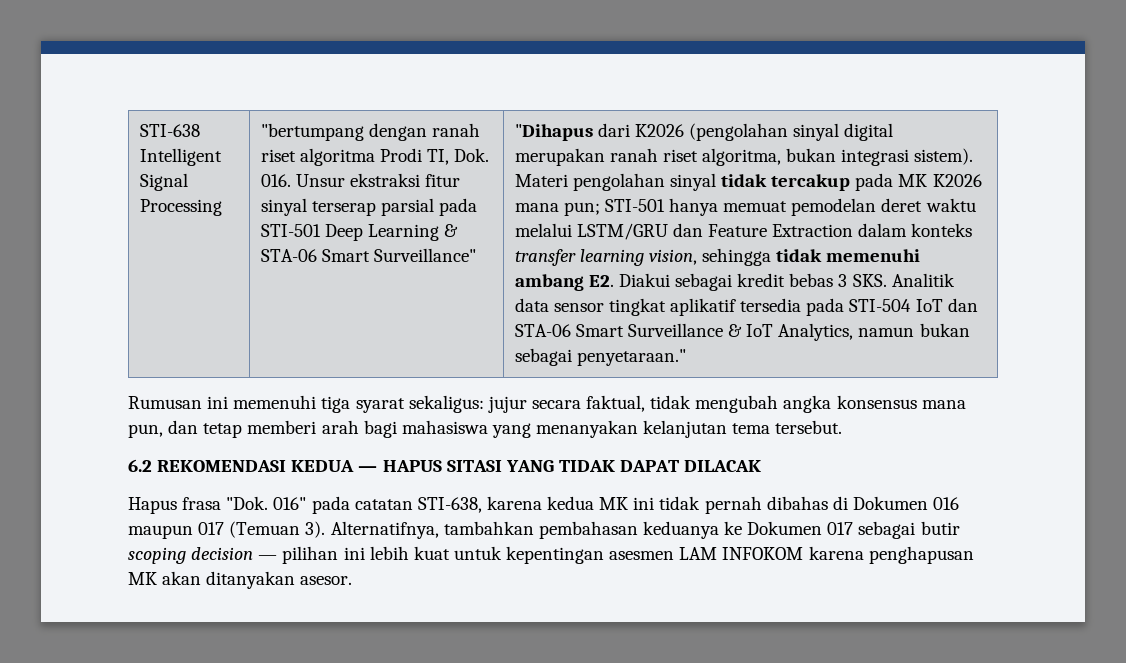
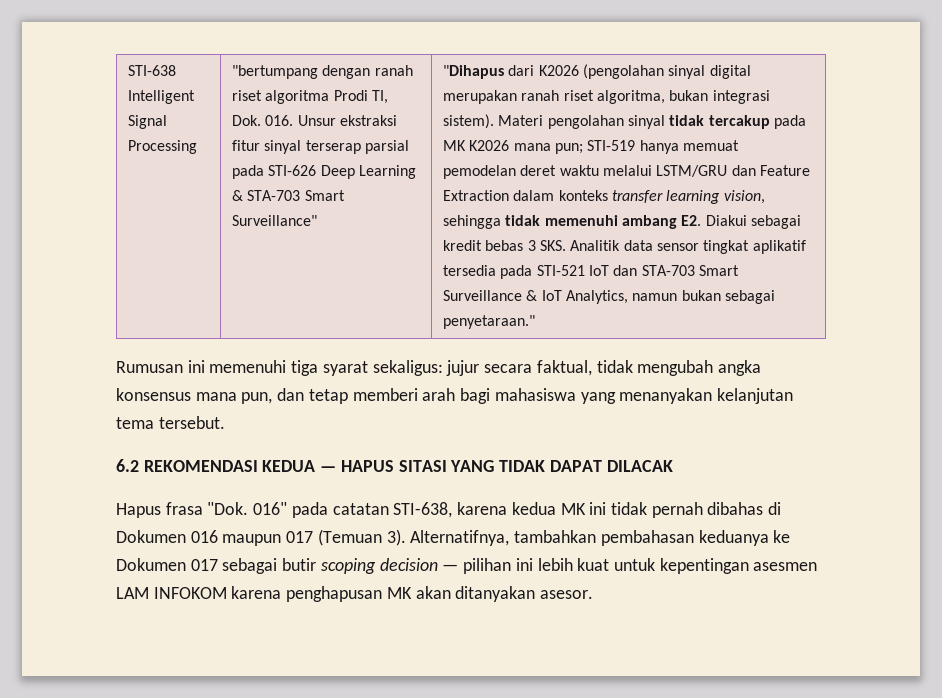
[260,224,321,237] STI-501 -> [268,165,317,176] STI-626
[260,249,317,262] STA-06 -> [247,190,301,201] STA-703
[604,199,665,212] STI-501 -> [587,140,636,151] STI-519
[849,299,912,312] STI-504 -> [536,265,585,276] STI-521
[514,324,571,337] STA-06 -> [641,265,695,276] STA-703

